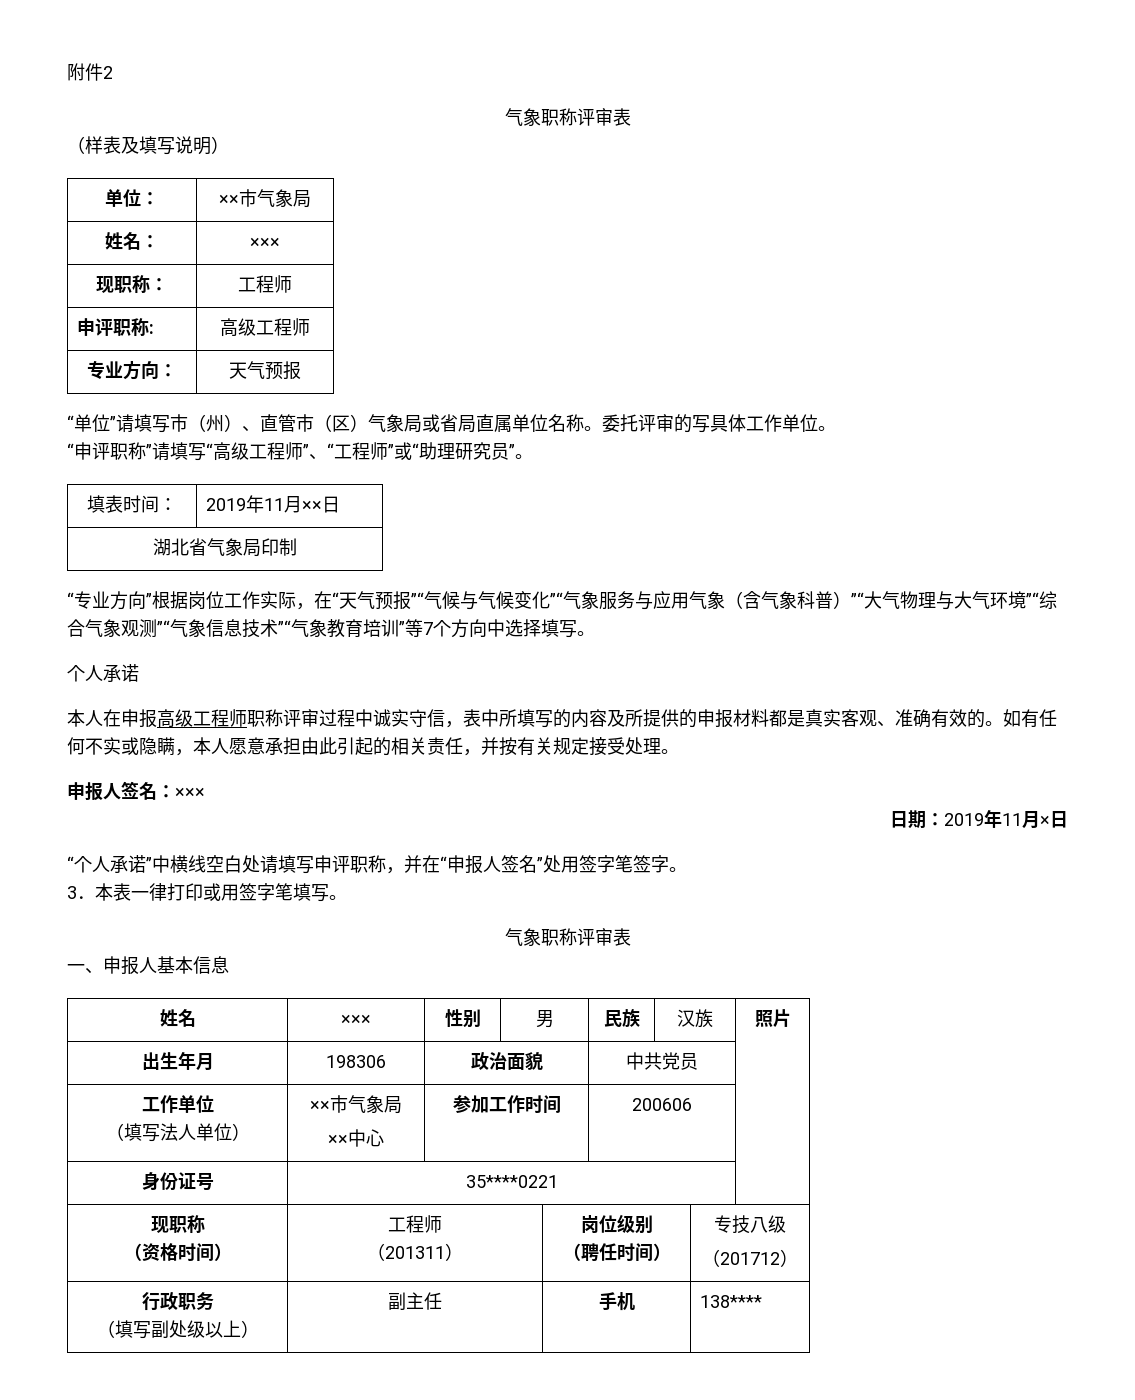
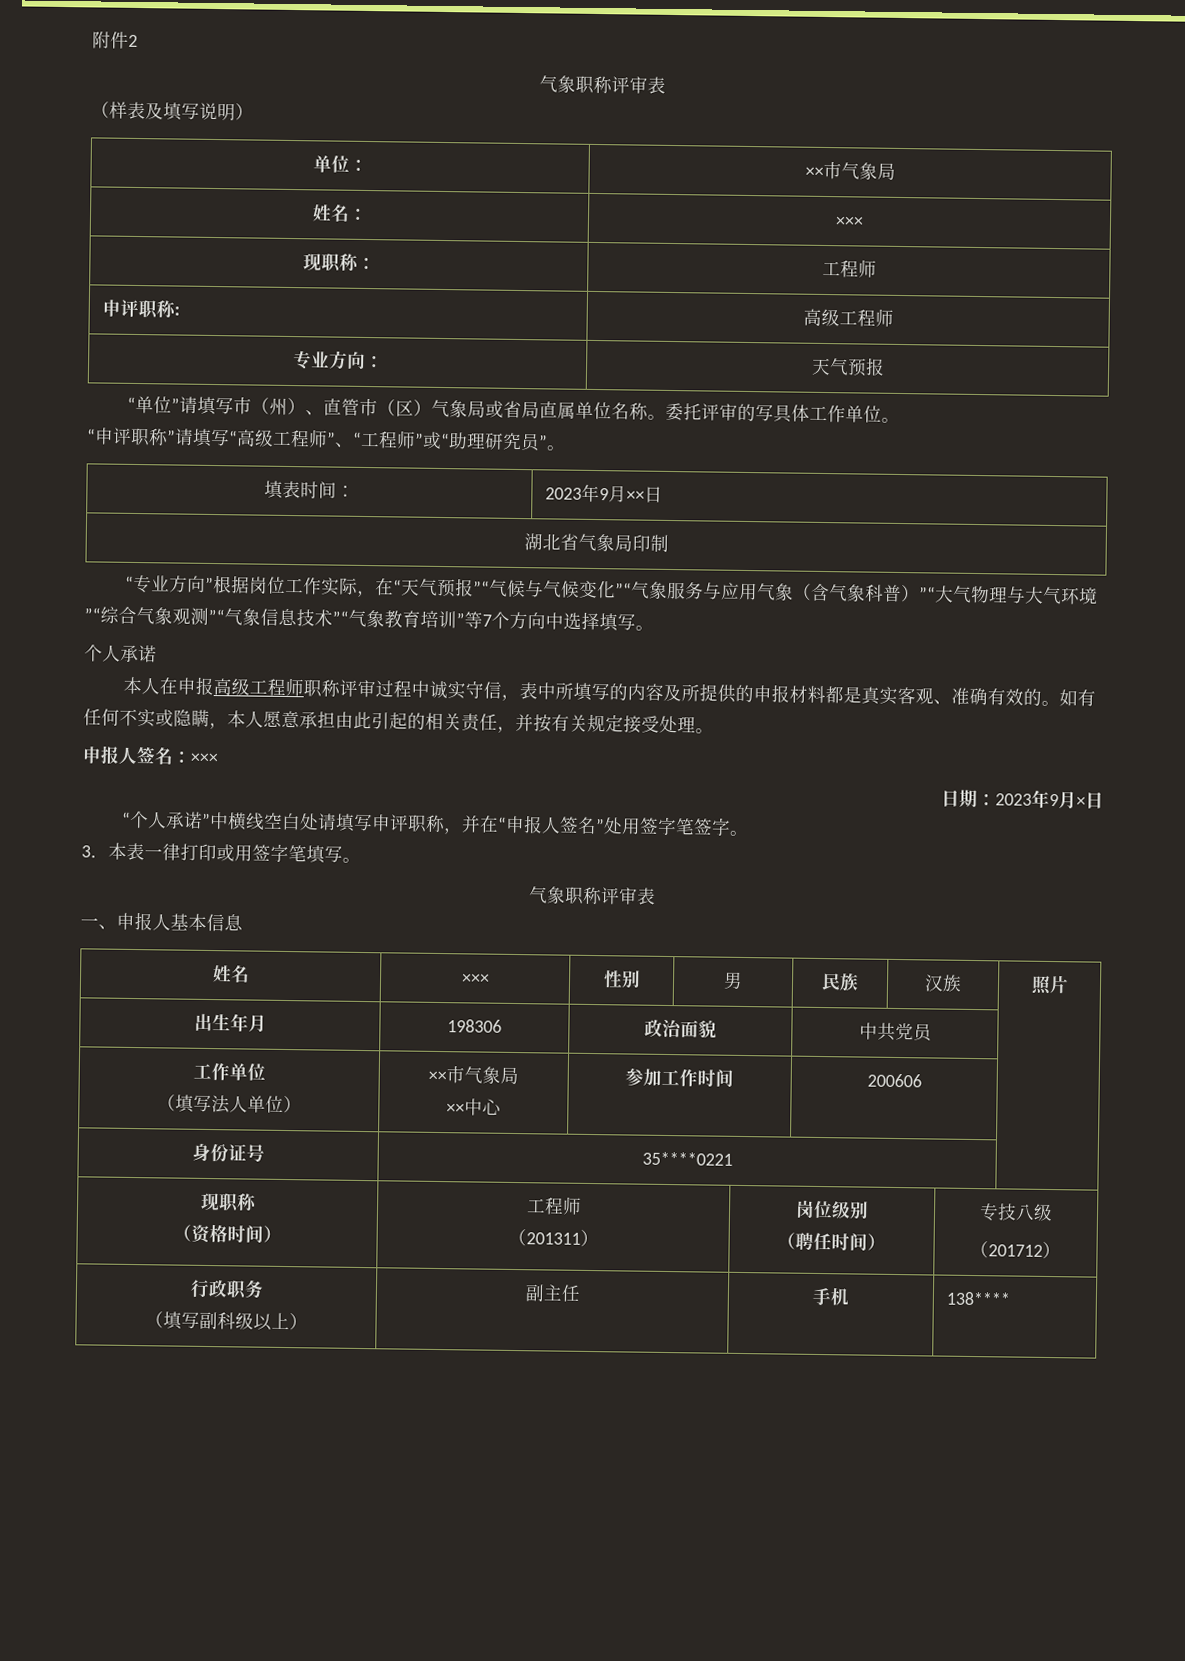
[205,495,284,513] 2019年11 -> [544,483,609,503] 2023年9
[944,809,1022,828] 2019年11 -> [995,789,1059,808] 2023年9
[168,1320,187,1338] 处 -> [216,1312,236,1330] 科

